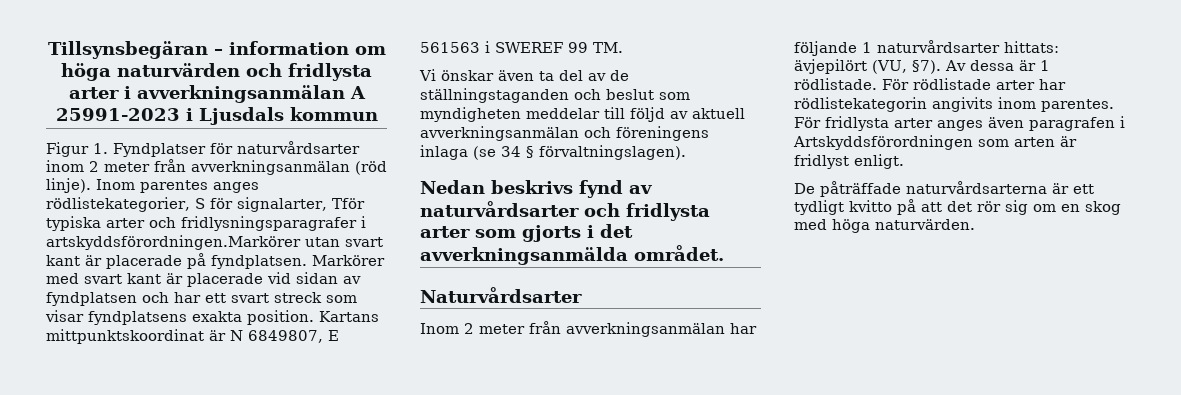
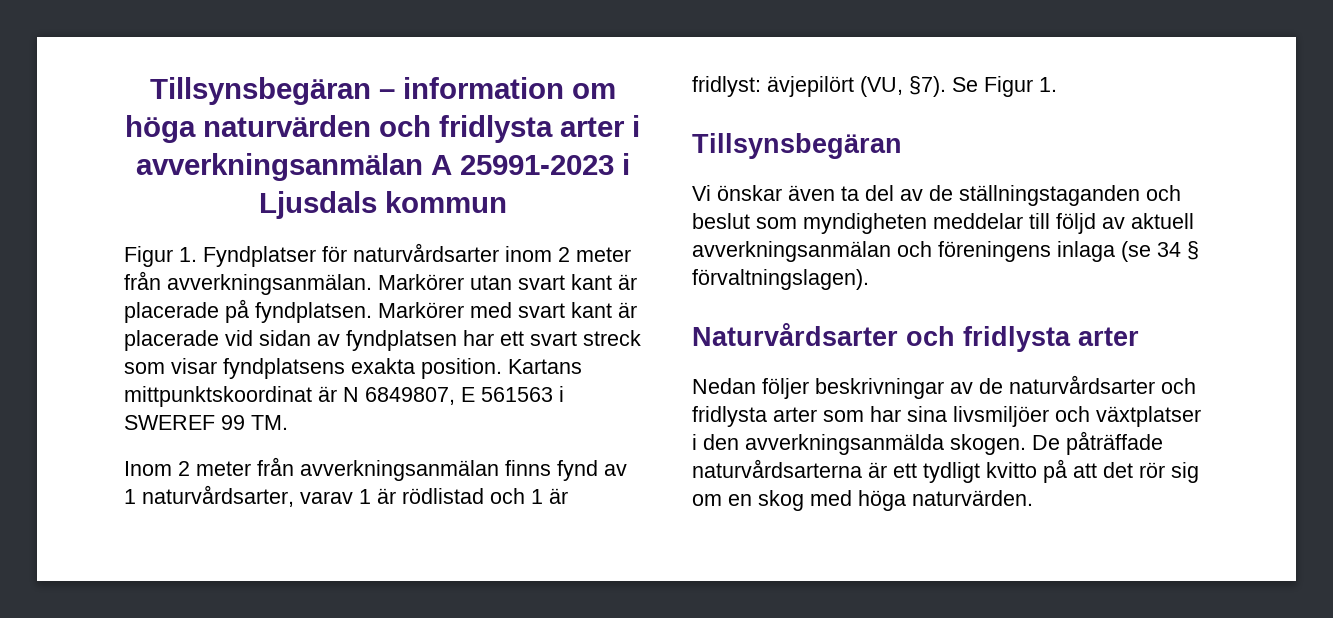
[191,160,387,175] [46,178,259,193] [46,197,365,212] [46,216,366,231] [46,235,301,250] avverkningsanmälan (röd linje). Inom parentes anges rödlistekategorier, S för signalarter, Tför typiska arter och fridlysningsparagrafer i artskyddsförordningen.Markörer -> [167,274,464,295] avverkningsanmälan. Markörer
[142,292,169,303] och -> (457, 340) none
(623, 47) none -> [124,457,627,481] [124,485,568,507] [692,76,1057,97] [692,133,902,159] // Inom 2 meter från avverkningsanmälan finns fynd av 1 naturvårdsarter, varav 1 är rödlistad och 1 är fridlyst: ävjepilört (VU, §7). Se Figur 1. // Tillsynsbegäran
[420,180,652,198] Nedan beskrivs fynd av -> [692,323,1139,352] [692,378,1003,399] Naturvårdsarter och fridlysta arter // Nedan följer beskrivningar av de
[522,224,633,242] [420,245,724,265] [420,287,582,303] [420,321,757,337] [794,40,1059,56] [794,59,1050,74] [794,78,1066,90] [794,97,1114,112] [794,116,1125,131] [793,135,1077,150] [794,154,904,169] gjorts i det avverkningsanmälda området. // Naturvårdsarter // Inom 2 meter från avverkningsanmälan har följande 1 naturvårdsarter hittats: ävjepilört (VU, §7). Av dessa är 1 rödlistade. För rödlistade arter har rödlistekategorin angivits inom parentes. För fridlysta arter anges även paragrafen i Artskyddsförordningen som arten är fridlyst enligt. // -> [870,406,1201,427] [692,434,1026,455] har sina livsmiljöer och växtplatser i den avverkningsanmälda skogen.

